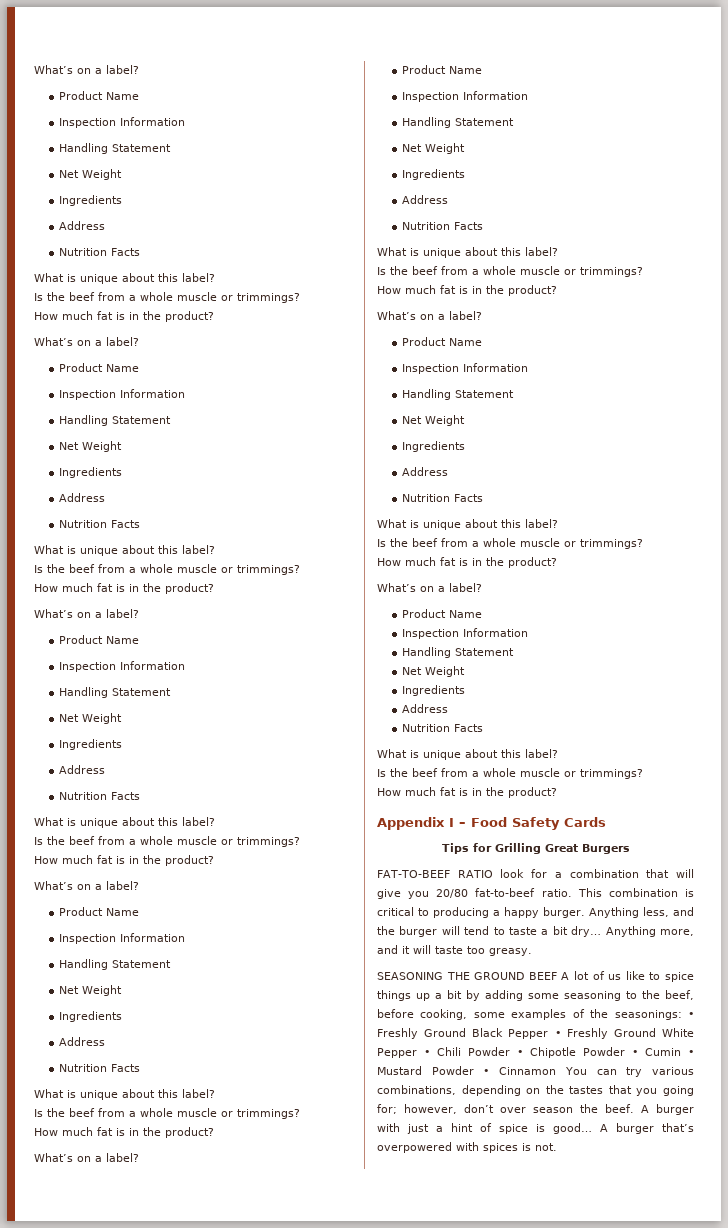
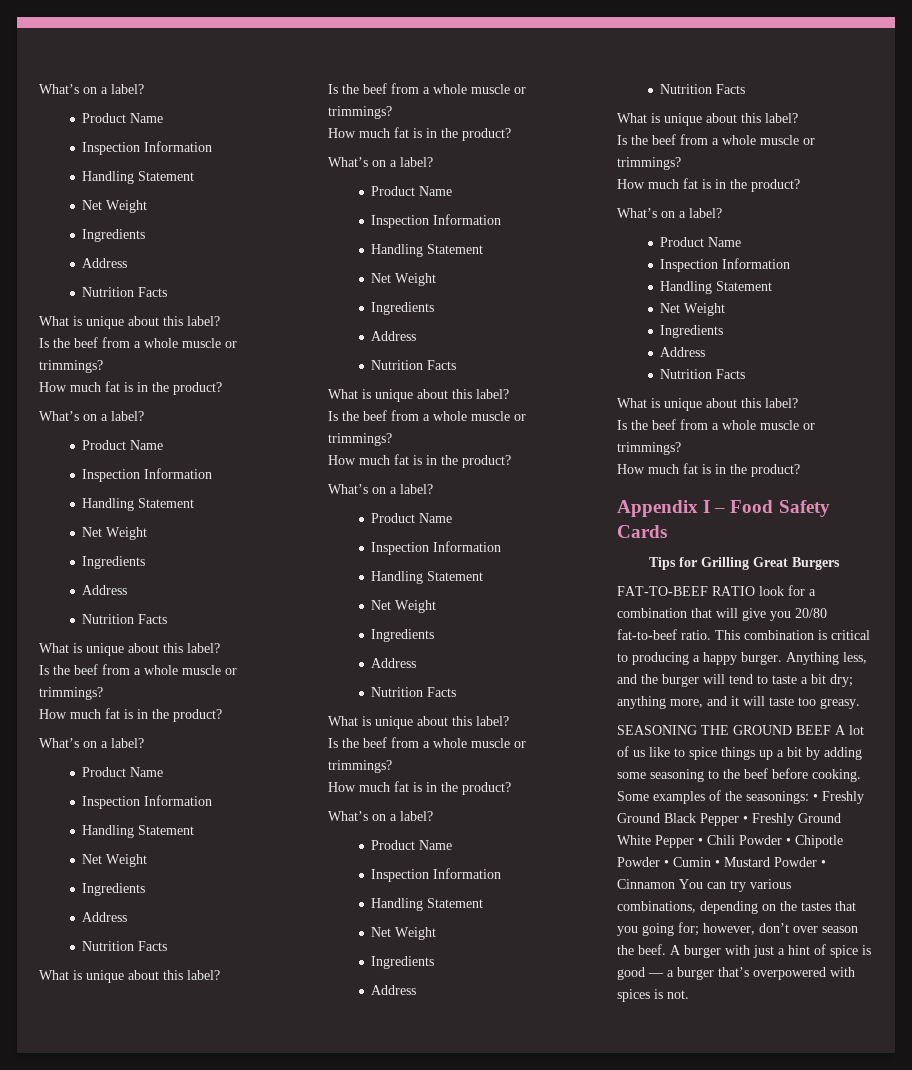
[571,926,656,937] dry… Anything -> [830,674,853,687] [617,696,666,709] dry; anything
[665,990,694,1000] [377,1009,505,1020] beef, before cooking, some -> [744,768,861,782] [617,791,649,801] beef before cooking. Some
[553,1123,608,1134] good… A -> [617,967,674,980] good — a

